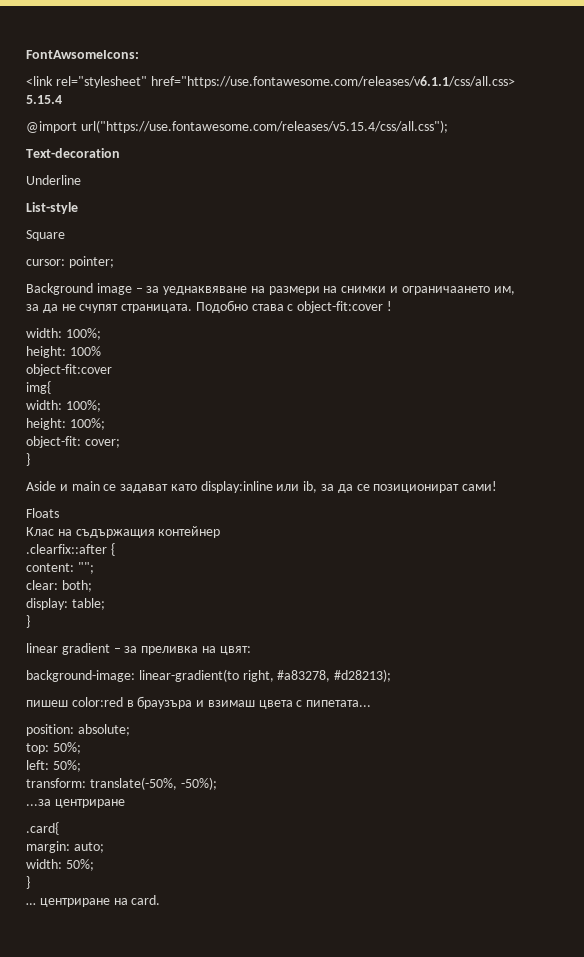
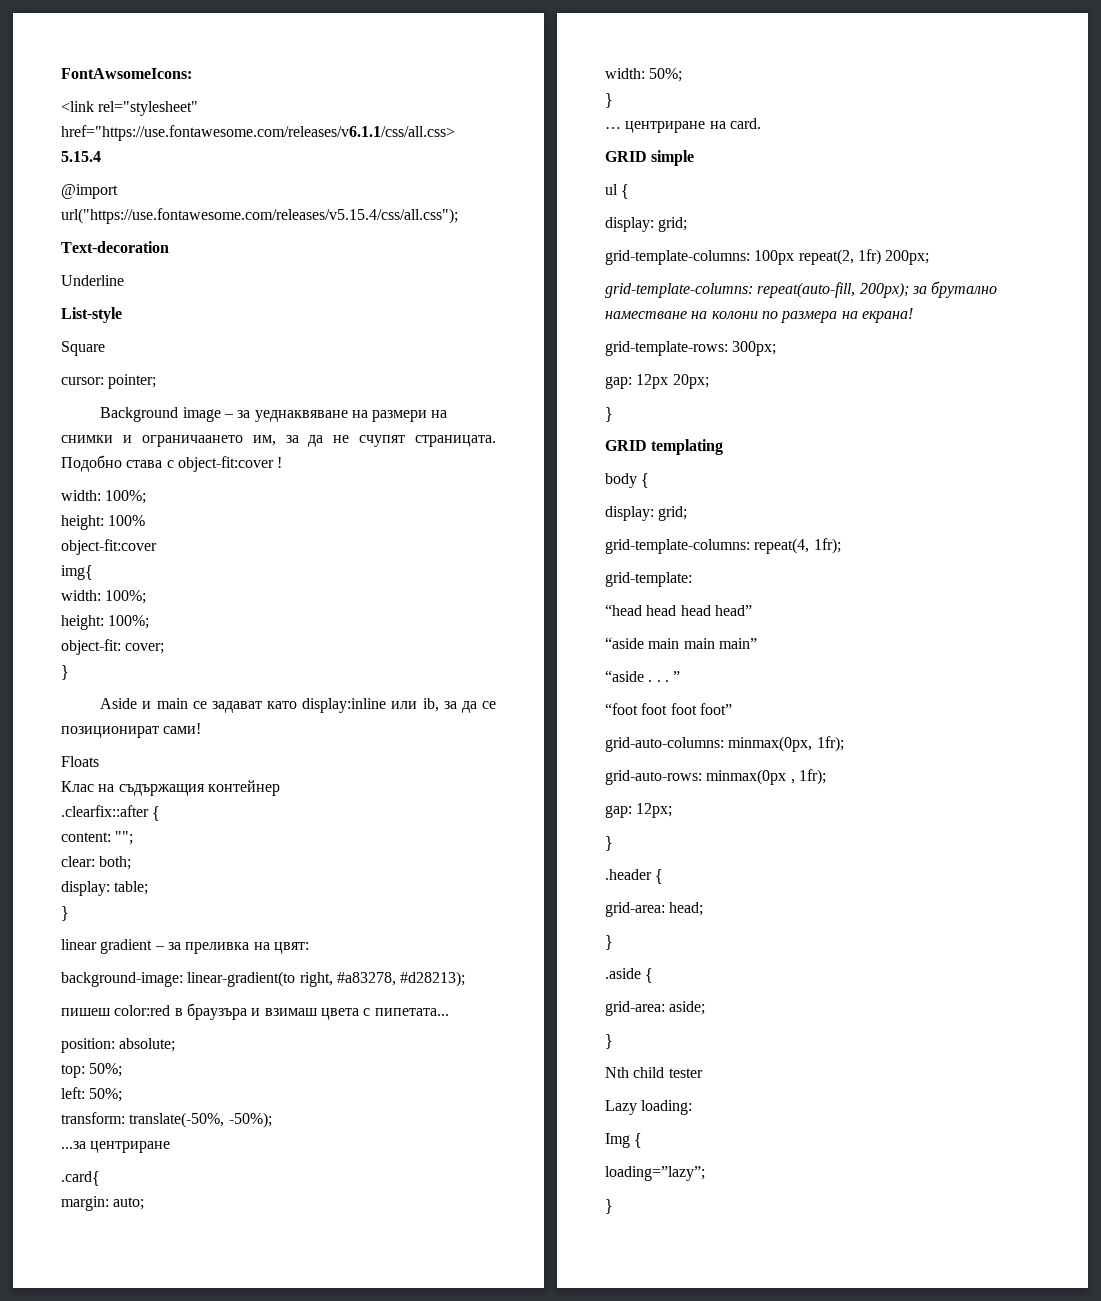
(161, 900) none -> [605,150,695,166] [605,184,630,199] [605,217,688,232] [605,249,930,265] [605,281,998,298] [605,308,913,323] [605,341,777,356] [605,374,709,389] [605,407,613,422] [605,439,724,455] [605,473,650,488] [605,506,688,521] [605,538,841,554] [605,572,692,587] [605,604,752,616] [605,637,757,649] [605,670,681,682] [605,703,732,715] [605,736,844,752] [605,769,826,785] [605,803,673,818] [605,836,613,851] [605,869,664,884] [605,902,704,917] [605,935,613,950] [605,968,654,983] [605,1001,706,1016] [605,1034,613,1049] [605,1067,703,1078] [605,1100,693,1115] [605,1133,643,1148] [605,1166,705,1181] [605,1199,613,1214] // GRID simple // ul { // display: grid; // grid-template-columns: 100px repeat(2, 1fr) 200px; // grid-template-columns: repeat(auto-fill, 200px); за брутално наместване на колони по размера на екрана! // grid-template-rows: 300px; // gap: 12px 20px; // } // GRID templating // body { // display: grid; // grid-template-columns: repeat(4, 1fr); // grid-template: // “head head head head” // “aside main main main” // “aside . . . ” // “foot foot foot foot” // grid-auto-columns: minmax(0px, 1fr); // grid-auto-rows: minmax(0px , 1fr); // gap: 12px; // } // .header { // grid-area: head; // } // .aside { // grid-area: aside; // } // Nth child tester // Lazy loading: // Img { // loading=”lazy”; // }

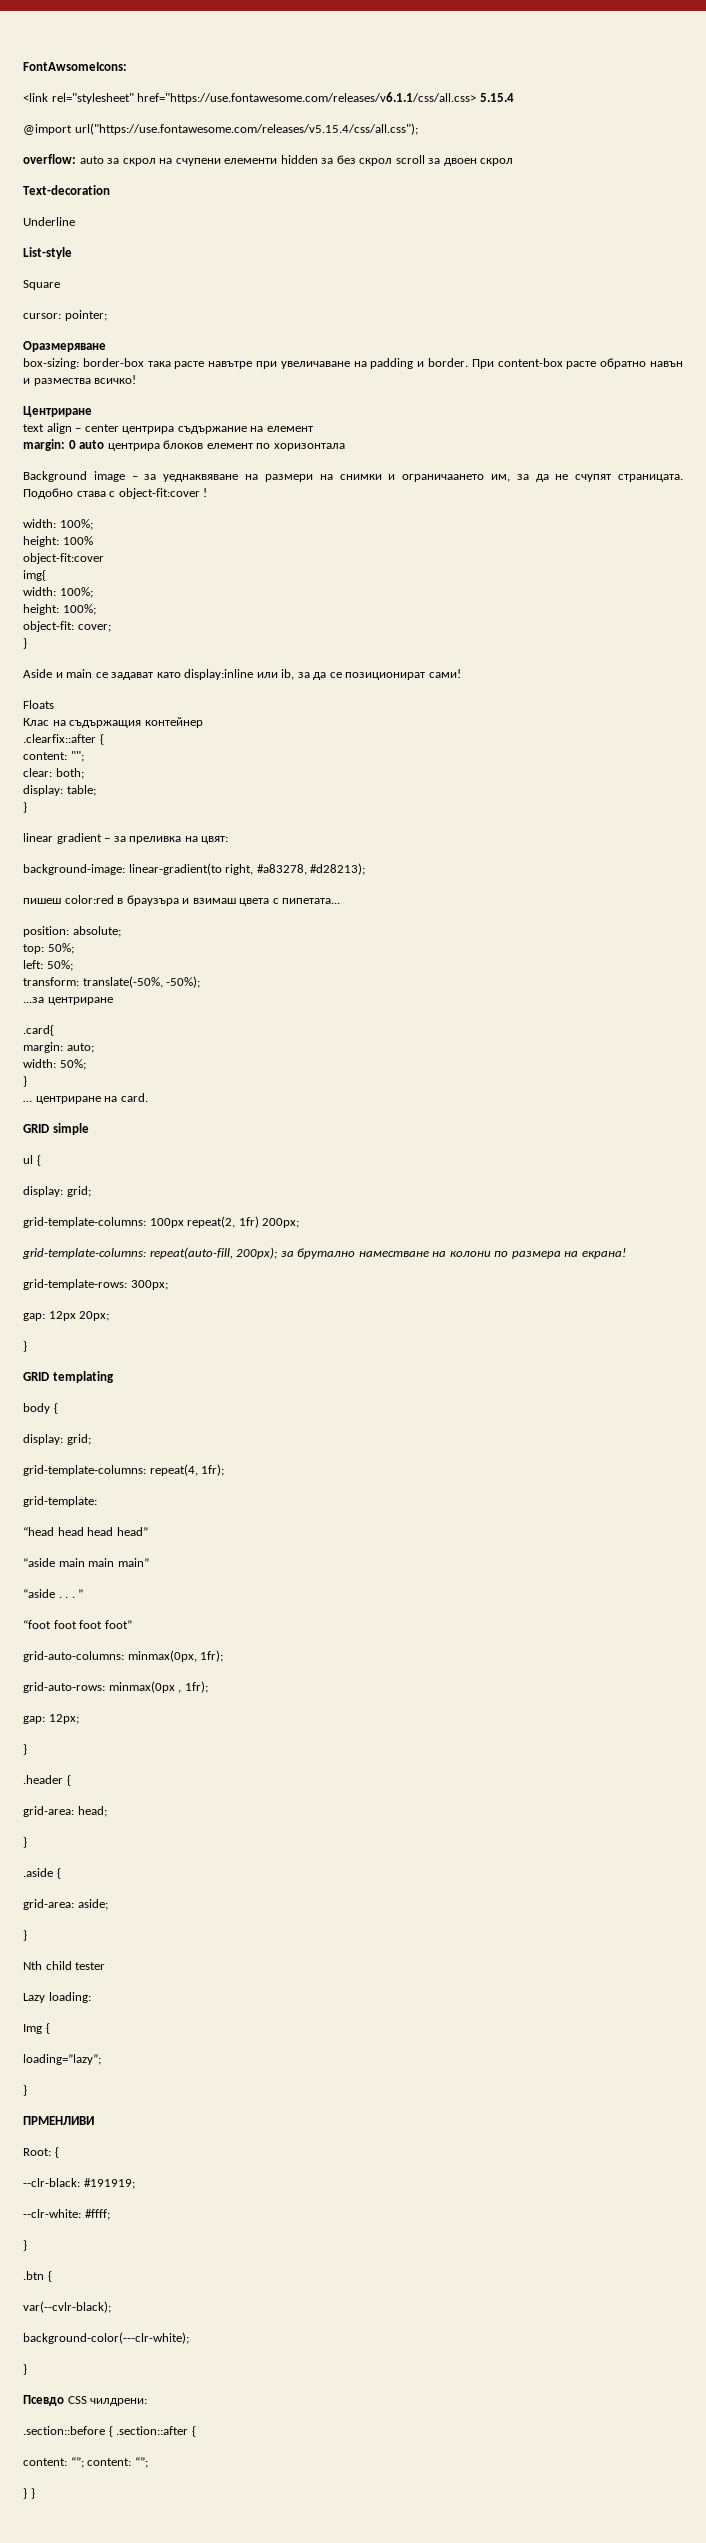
(458, 216) none -> [23,154,514,166] // overflow: auto за скрол на счупени елементи hidden за без скрол scroll за двоен скрол
(157, 381) none -> [23,341,106,352] [23,358,683,369] [23,375,137,386] [23,406,92,417] [23,423,313,434] [23,439,345,451] // Оразмеряване // box-sizing: border-box така расте навътре при увеличаване на padding и border. При content-box расте обратно навън и размества всичко! // Центриране // text align – center центрира съдържание на елемент // margin: 0 auto центрира блоков елемент по хоризонтала
(613, 1206) none -> [23,2116,94,2125] [23,2147,59,2158] [23,2178,135,2189] [23,2209,110,2220] [23,2240,27,2251] [23,2271,52,2282] [23,2301,111,2313] [23,2332,189,2344] [23,2364,27,2375] [23,2395,148,2406] [23,2426,196,2437] [23,2457,148,2468] [23,2488,35,2499] // ПРМЕНЛИВИ // Root: { // --clr-black: #191919; // --clr-white: #ffff; // } // .btn { // var(--cvlr-black); // background-color(---clr-white); // } // Псевдо CSS чилдрени: // .section::before { .section::after { // content: “”; content: “”; // } }

